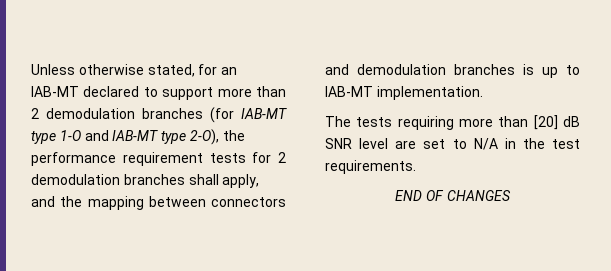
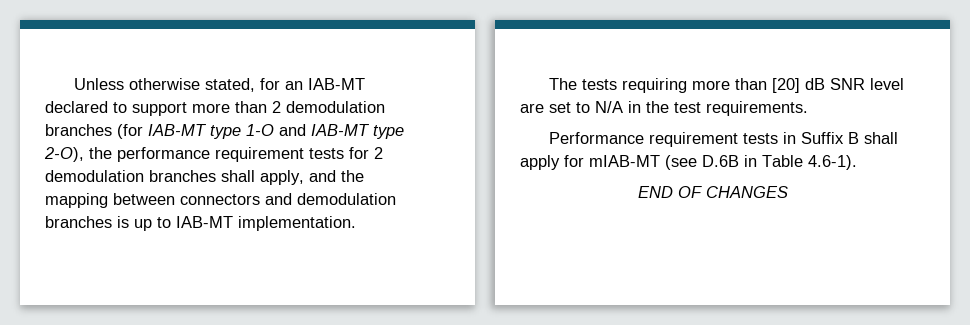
(416, 167) none -> [549,132,899,147] [520,155,857,170] // Performance requirement tests in Suffix B shall apply for mIAB-MT (see D.6B in Table 4.6-1).

